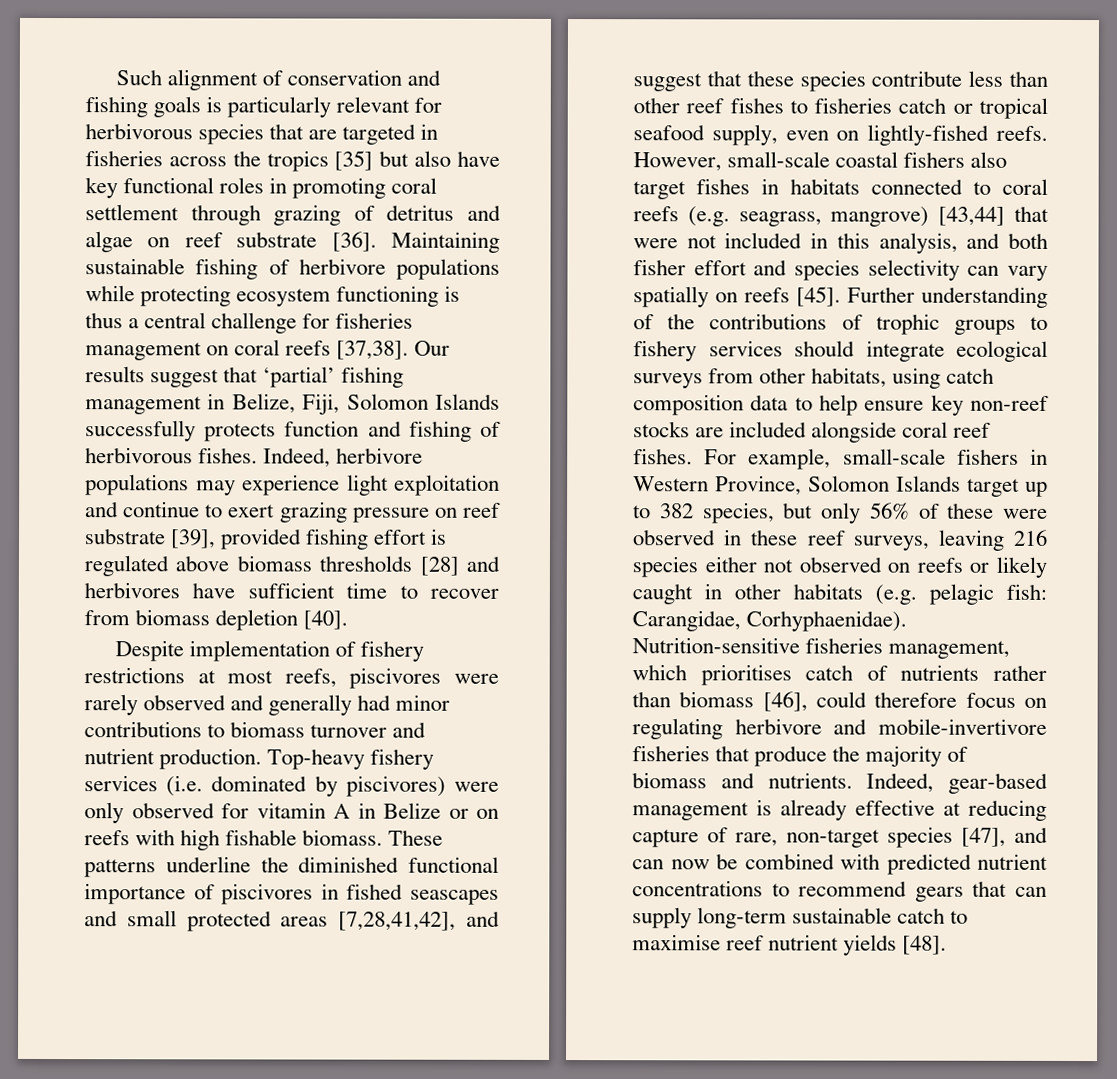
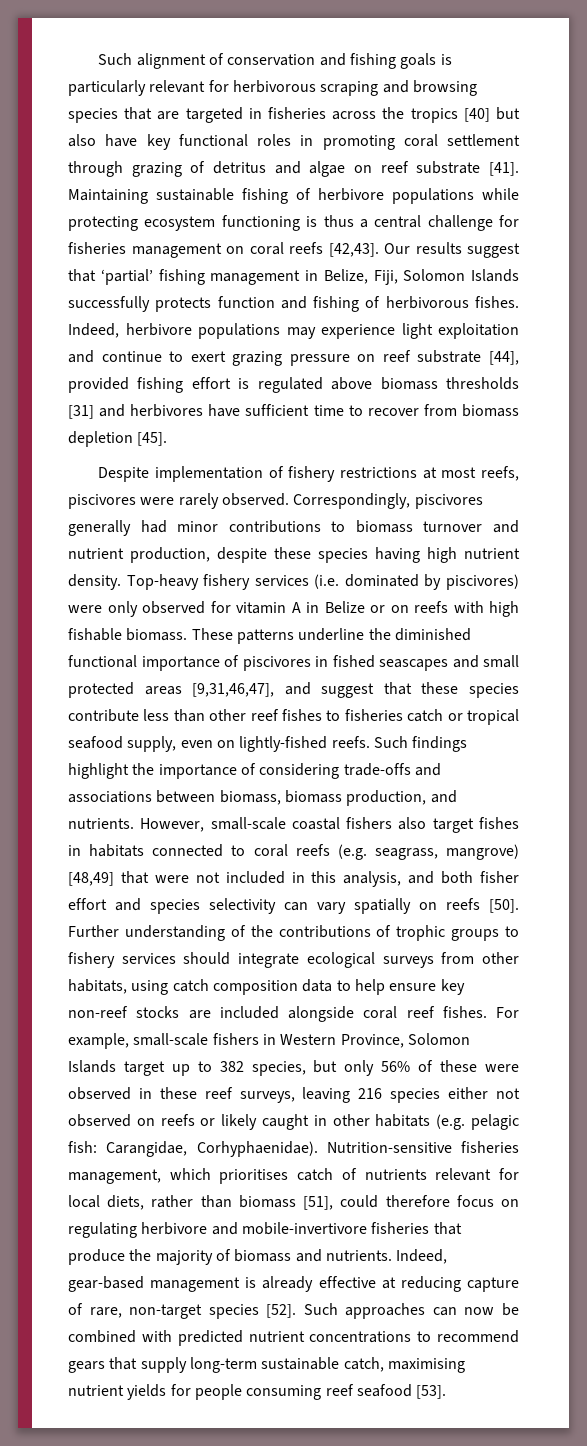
(193, 131) none -> [320,80,477,96] scraping and browsing
[334,150,374,171] [35] -> [463,108,490,122] [40]
[331,231,377,252] [36]. -> [489,162,519,176] [41].
[336,340,410,360] [37,38]. -> [328,243,379,257] [42,43].
[170,529,217,549] [39], -> [488,351,519,365] [44],
[419,556,459,576] [28] -> [68,405,94,419] [31]
[303,610,349,630] [40]. -> [137,432,168,446] [45].
[143,694,265,711] observed and -> [221,493,483,509] observed. Correspondingly, piscivores
[159,748,263,770] production. -> [130,547,520,563] [68,574,121,590] production, despite these species having high nutrient density.
[338,911,457,931] [7,28,41,42], -> [192,683,275,697] [9,31,46,47],
(1048, 133) none -> [373,736,468,752] [68,763,441,779] [68,790,457,806] [68,818,134,829] Such findings highlight the importance of considering trade-offs and associations between biomass, biomass production, and nutrients.
[938,206,1006,226] [43,44] -> [68,872,114,886] [48,49]
[796,286,841,307] [45]. -> [489,899,519,913] [50].
(980, 672) none -> [435,1168,519,1181] [68,1195,145,1210] relevant for local diets,
[762,691,808,712] [46], -> [303,1196,334,1210] [51],
[961,826,1048,847] [47], and -> [266,1303,426,1319] [52]. Such approaches
[1015,886,1047,897] can -> (138, 1363) none
[897,907,969,924] [632,934,948,956] catch to maximise reef nutrient yields [48]. -> [343,1357,465,1373] [68,1384,447,1400] catch, maximising nutrient yields for people consuming reef seafood [53].

